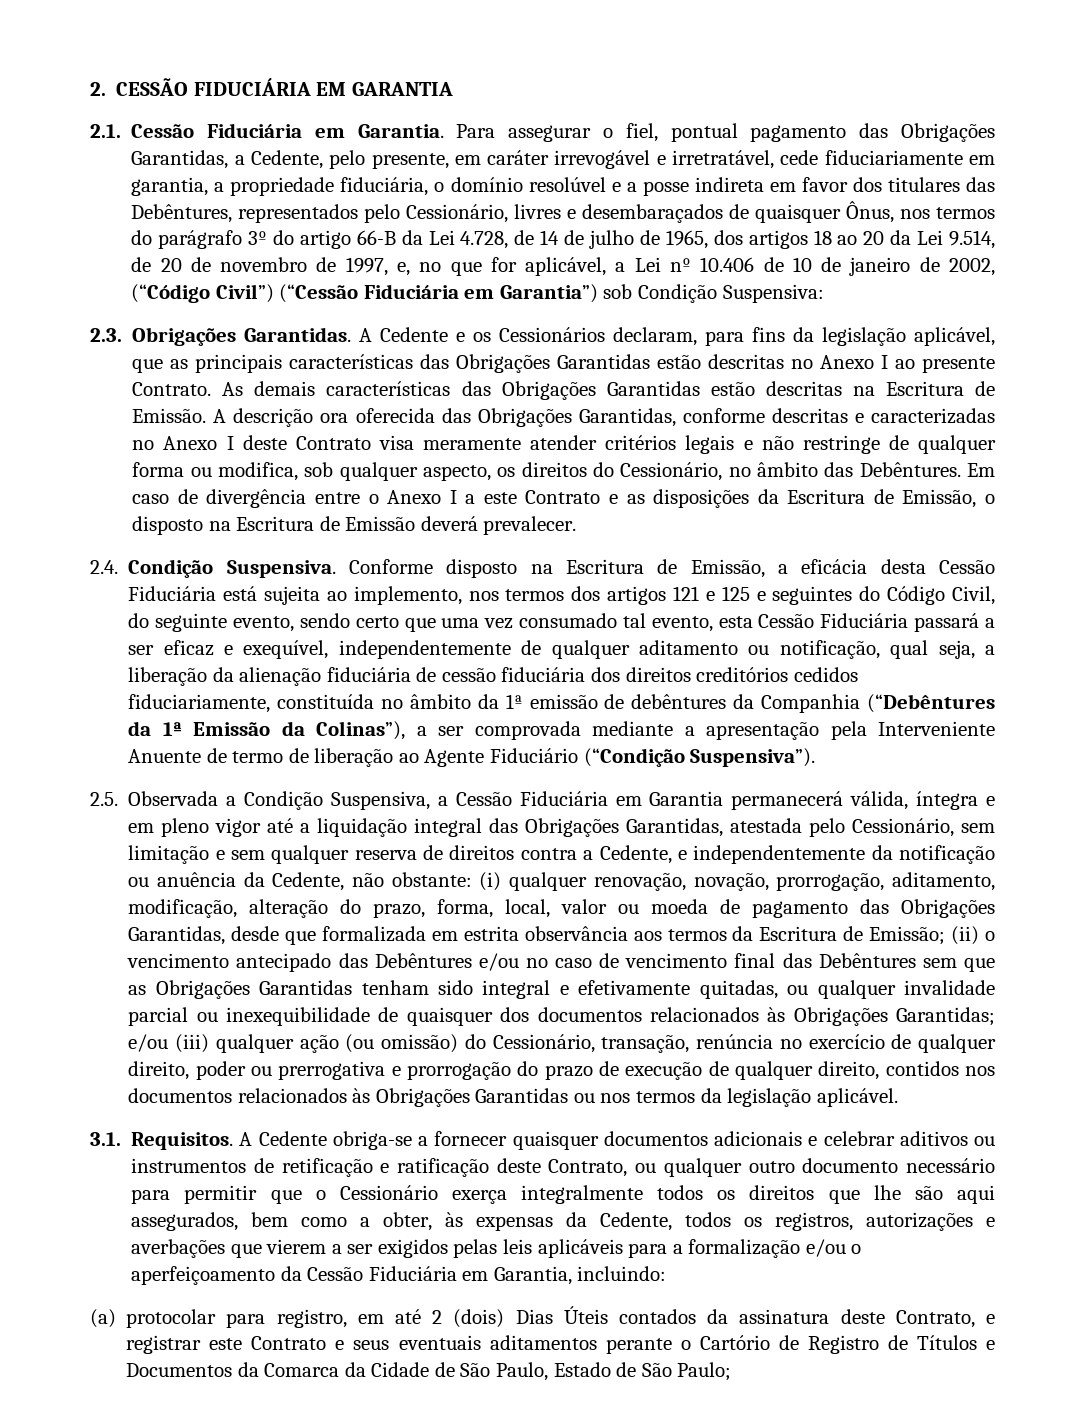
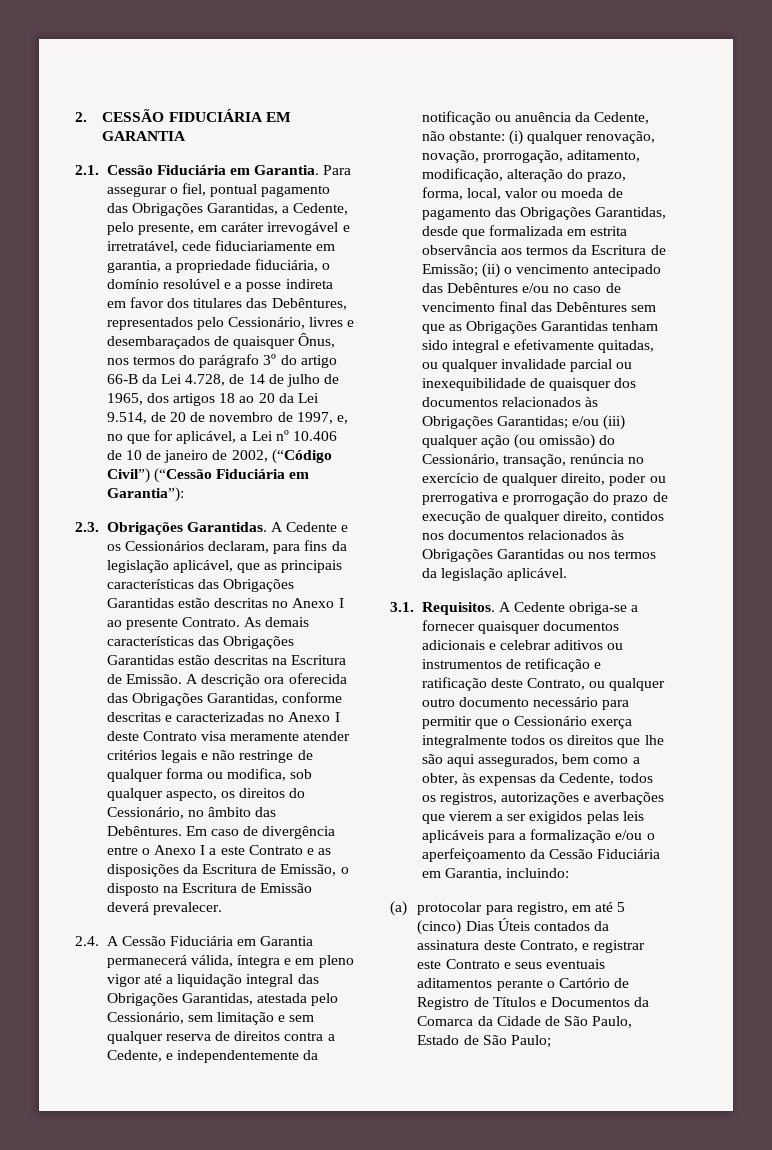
[499,284,824,303] Garantia”) sob Condição Suspensiva: -> [106,487,184,502] Garantia”):
[128,559,996,578] [128,586,995,605] [128,613,996,632] [128,640,996,659] [128,667,858,686] [128,694,995,713] [128,721,995,740] [128,748,816,767] [90,791,448,810] Condição Suspensiva. Conforme disposto na Escritura de Emissão, a eficácia desta Cessão Fiduciária está sujeita ao implemento, nos termos dos artigos 121 e 125 e seguintes do Código Civil, do seguinte evento, sendo certo que uma vez consumado tal evento, esta Cessão Fiduciária passará a ser eficaz e exequível, independentemente de qualquer aditamento ou notificação, qual seja, a liberação da alienação fiduciária de cessão fiduciária dos direitos creditórios cedidos fiduciariamente, constituída no âmbito da 1ª emissão de debêntures da Companhia (“Debêntures da 1ª Emissão da Colinas”), a ser comprovada mediante a apresentação pela Interveniente Anuente de termo de liberação ao Agente Fiduciário (“Condição Suspensiva”). // 2.5. Observada a Condição Suspensiva, a -> [106,936,119,946] A
[432,1309,505,1328] 2 (dois) -> [617,902,626,912] [417,920,462,935] 5 (cinco)

